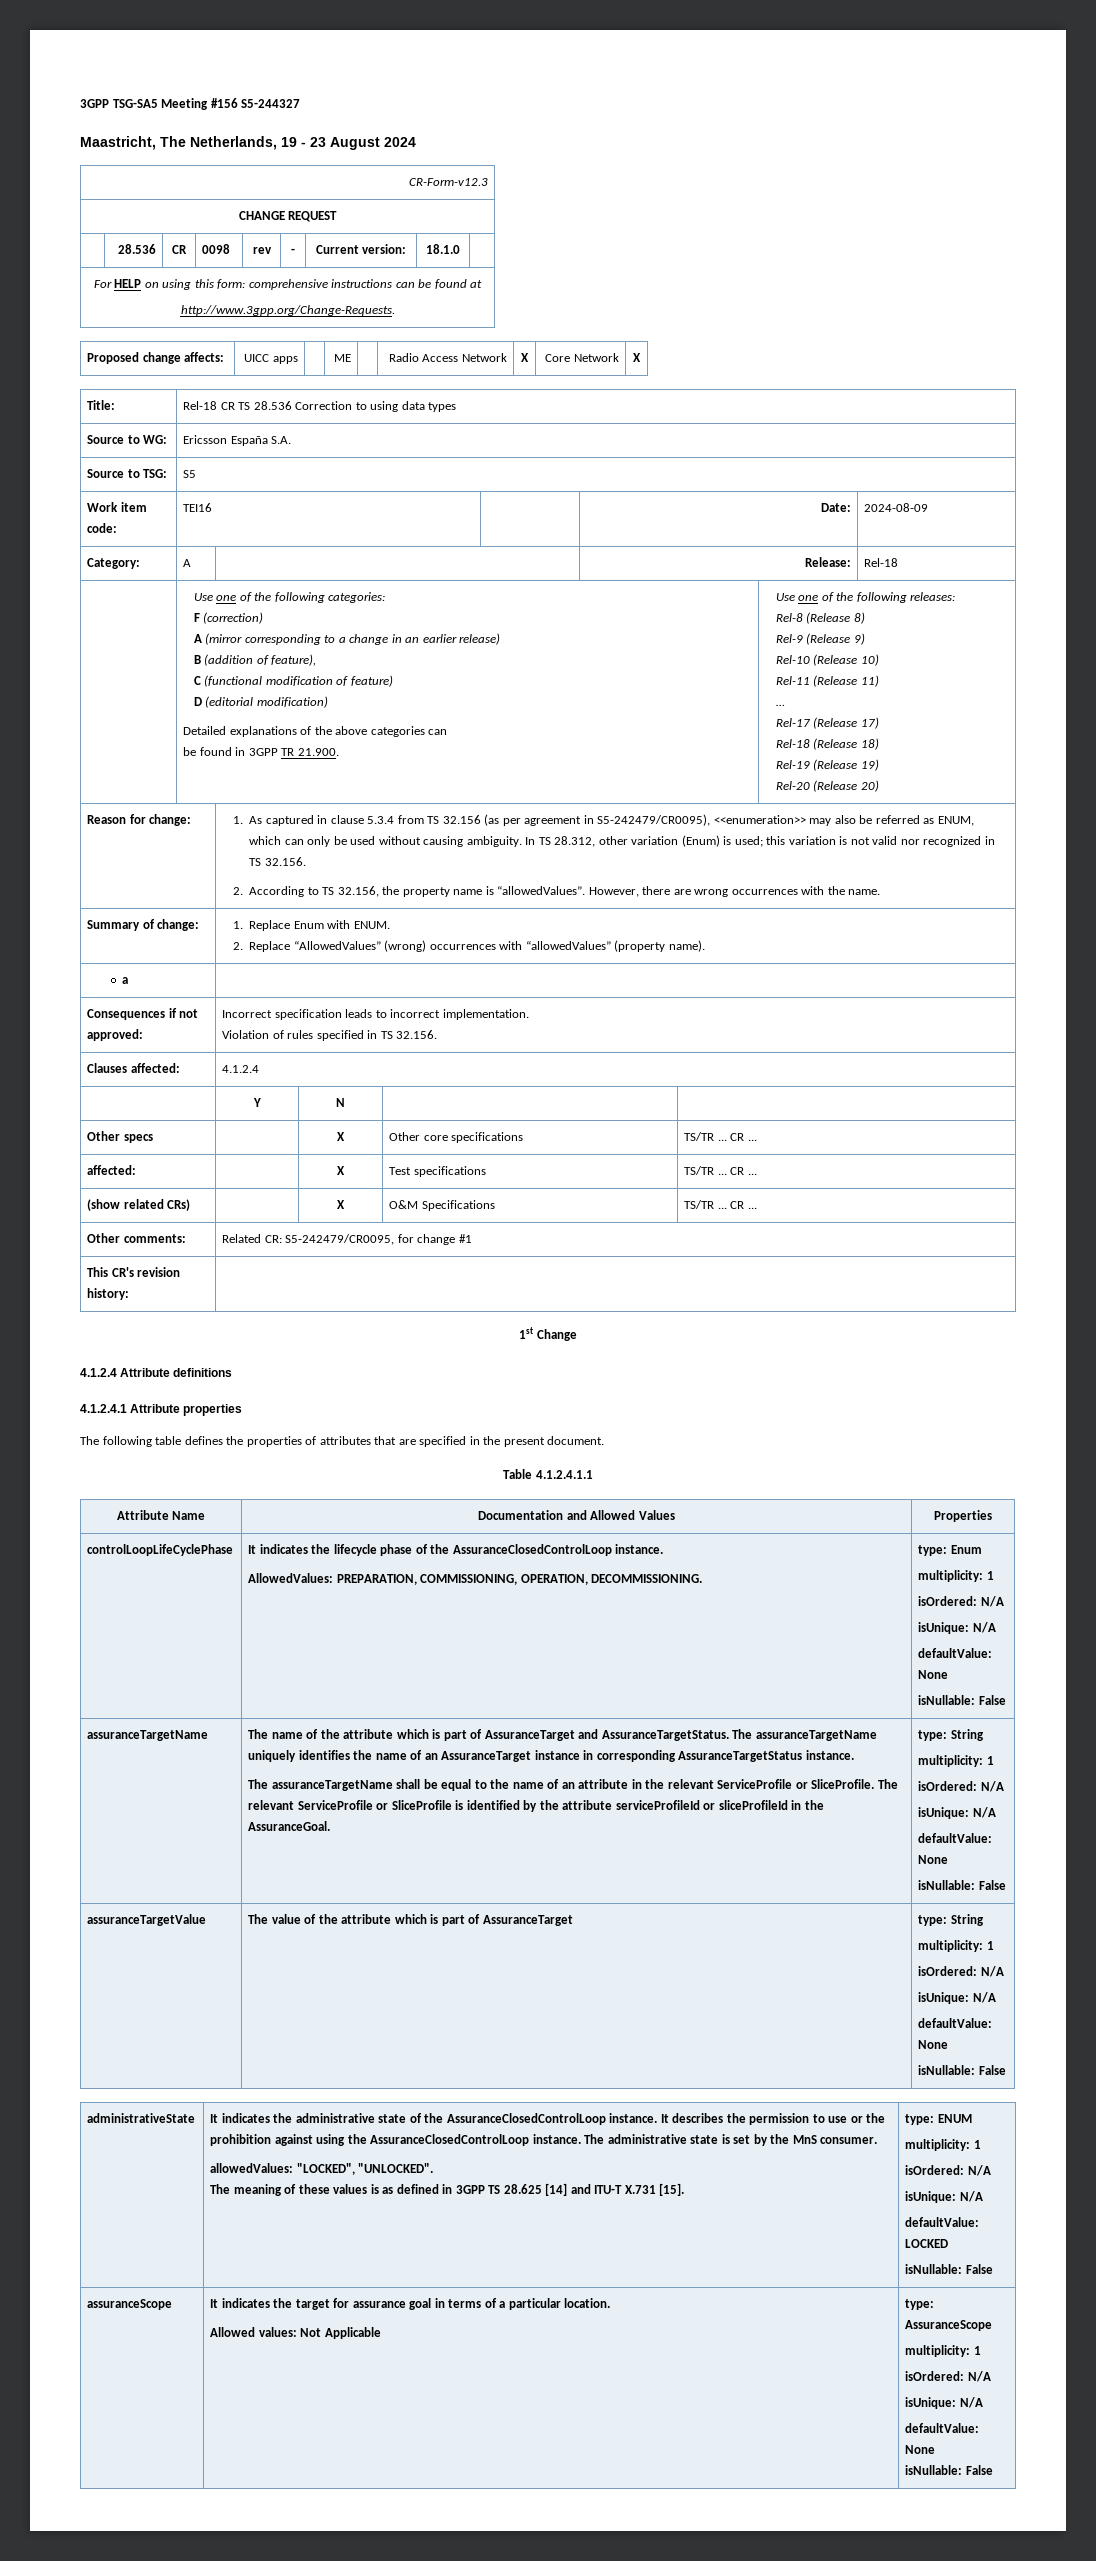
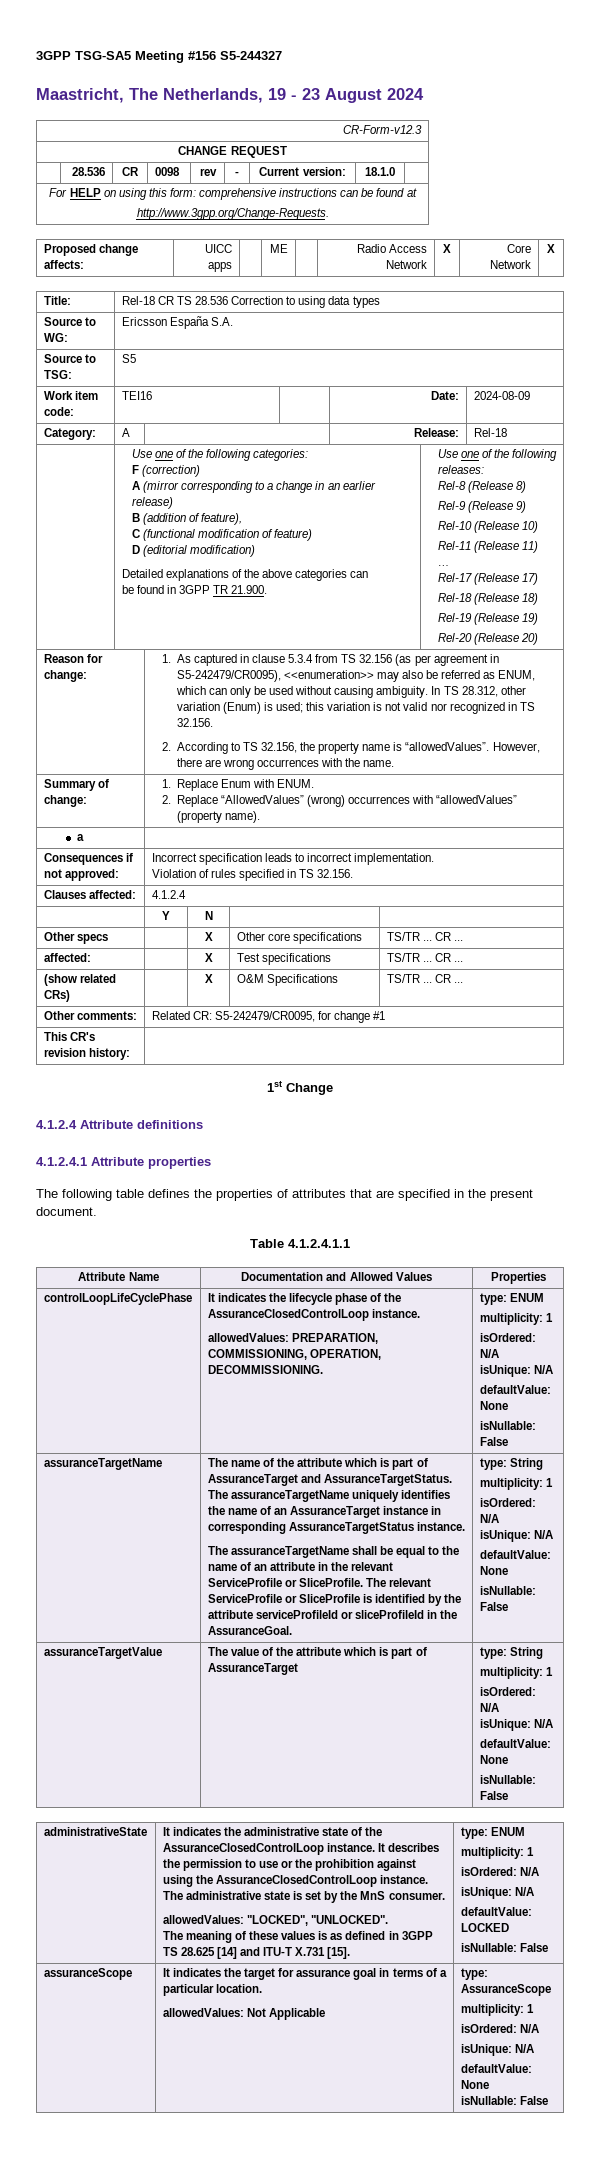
[248,1573,334,1583] AllowedValues: -> [207,1333,289,1342] allowedValues:
[950,1545,982,1554] Enum -> [509,1293,544,1302] ENUM
[210,2327,297,2337] Allowed values: -> [162,2008,244,2017] allowedValues:

